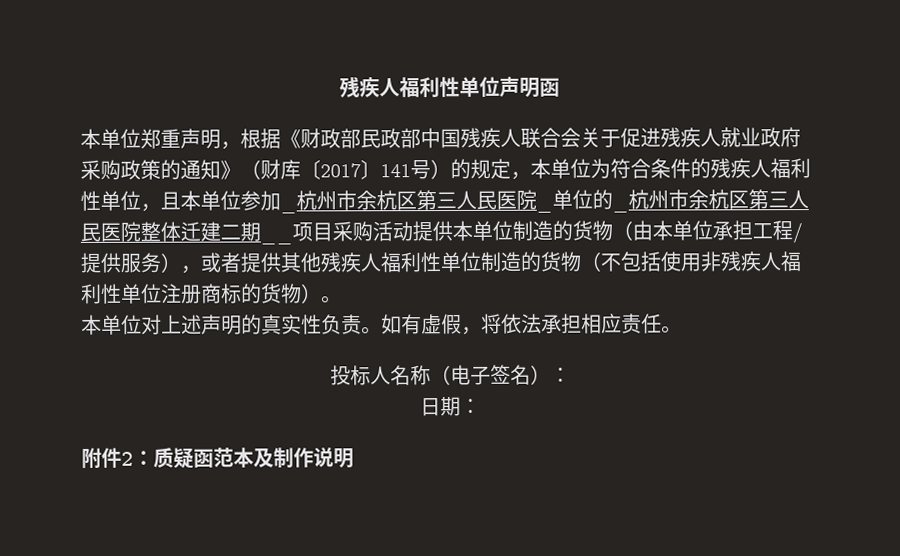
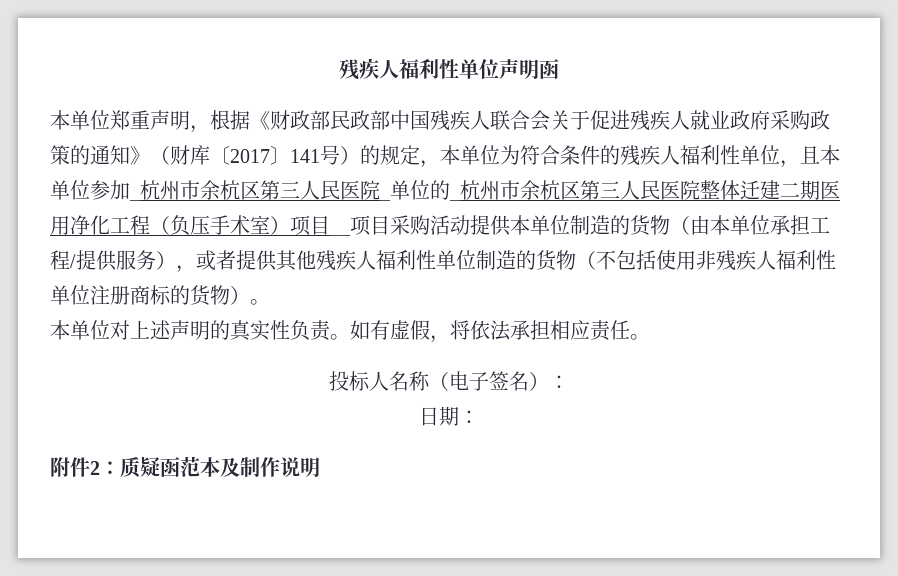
(261, 232) none -> [820,180,840,200] [50,215,330,236] 医用净化工程（负压手术室）项目

